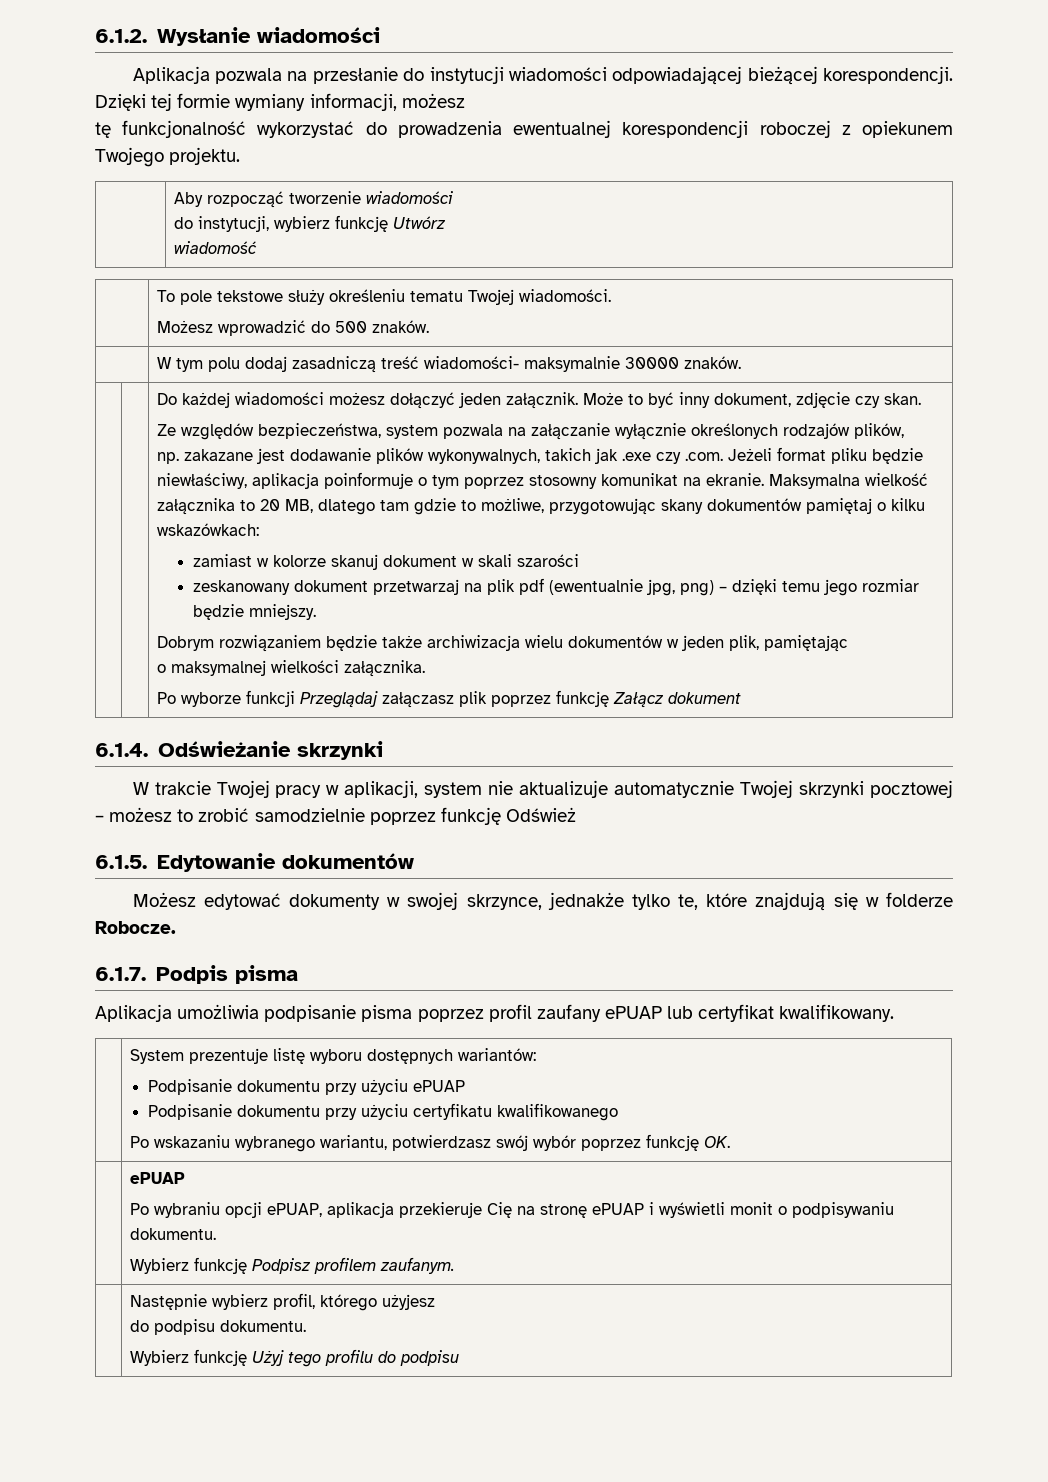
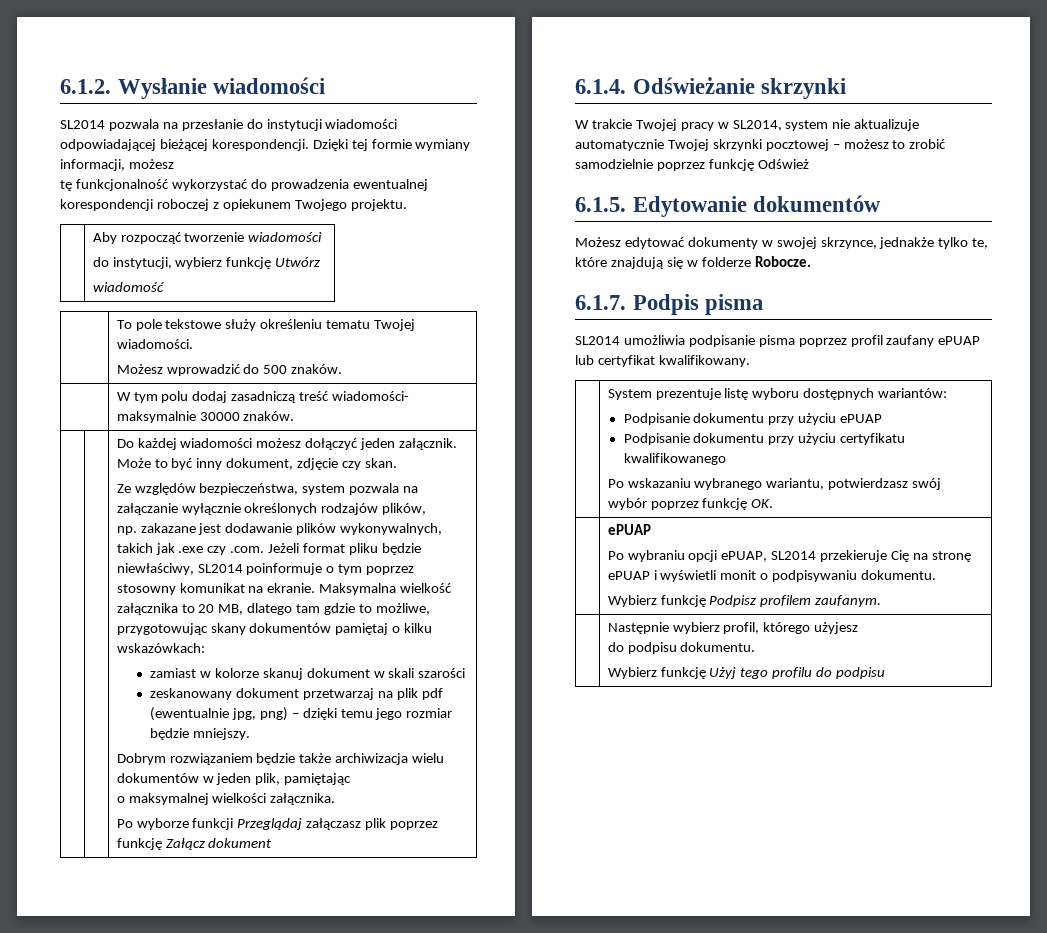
[132,66,210,84] Aplikacja -> [60,120,105,129] SL2014
[251,473,319,489] aplikacja -> [197,564,243,573] SL2014
[344,780,419,798] aplikacji, -> [732,120,782,131] SL2014,
[95,1004,172,1022] Aplikacja -> [575,336,620,345] SL2014
[326,1202,394,1218] aplikacja -> [771,551,817,560] SL2014

